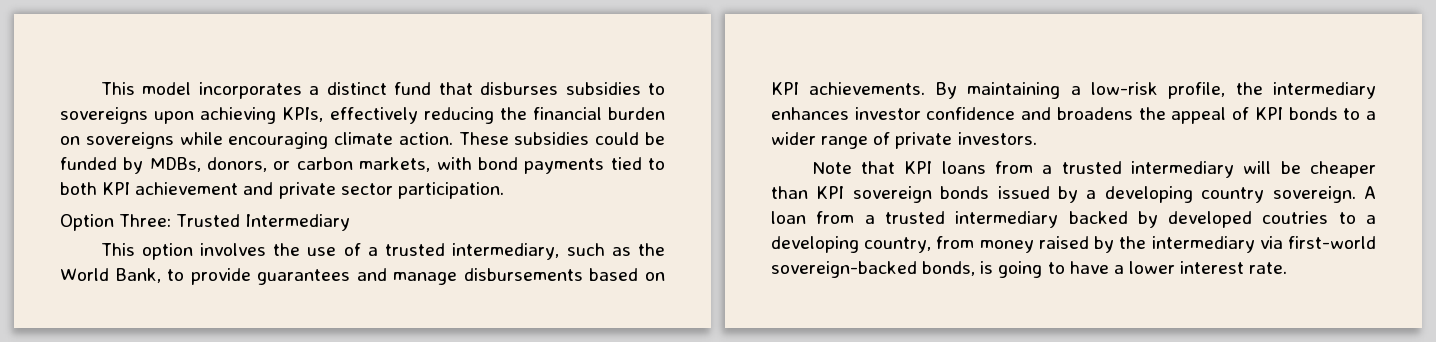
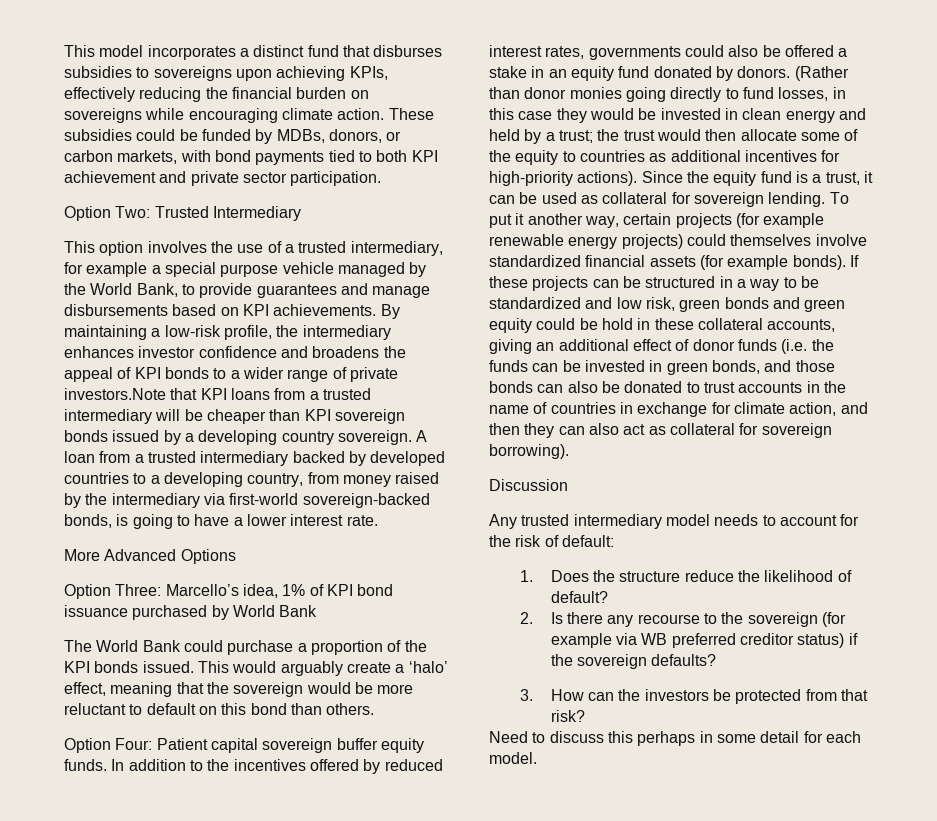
[119,214,172,227] Three: -> [115,206,151,218] Two:
[566,243,631,256] such as -> [64,262,427,277] for example a special purpose vehicle managed by
[957,132,1037,145] [811,162,852,174] investors. // Note -> [64,388,166,400] investors.Note
[1262,211,1329,224] coutries -> [64,472,129,484] countries
(1288, 268) none -> [64,549,236,564] [64,584,394,599] [64,605,318,620] [64,640,427,655] [64,661,448,676] [64,682,414,697] [64,703,375,715] [64,738,424,753] [64,759,443,774] [489,45,848,60] [489,66,849,81] [489,87,846,102] [489,108,866,123] [489,129,859,144] [489,150,841,165] [489,171,873,186] [489,192,849,207] [489,213,825,228] [489,234,867,249] [489,255,859,270] [489,276,819,291] [489,297,846,312] [489,318,836,333] [489,339,834,354] [489,360,835,375] [489,381,846,393] [489,402,868,417] [489,423,832,438] [489,444,569,459] [489,479,568,491] [489,514,860,529] [489,535,614,547] [519,570,852,582] [550,591,608,603] [519,612,846,627] [550,633,858,648] [550,654,717,669] [519,689,868,704] [550,710,585,722] [489,731,861,746] [489,752,537,764] // More Advanced Options // Option Three: Marcello’s idea, 1% of KPI bond issuance purchased by World Bank // The World Bank could purchase a proportion of the KPI bonds issued. This would arguably create a ‘halo’ effect, meaning that the sovereign would be more reluctant to default on this bond than others. // Option Four: Patient capital sovereign buffer equity funds. In addition to the incentives offered by reduced interest rates, governments could also be offered a stake in an equity fund donated by donors. (Rather than donor monies going directly to fund losses, in this case they would be invested in clean energy and held by a trust; the trust would then allocate some of the equity to countries as additional incentives for high-priority actions). Since the equity fund is a trust, it can be used as collateral for sovereign lending. To put it another way, certain projects (for example renewable energy projects) could themselves involve standardized financial assets (for example bonds). If these projects can be structured in a way to be standardized and low risk, green bonds and green equity could be hold in these collateral accounts, giving an additional effect of donor funds (i.e. the funds can be invested in green bonds, and those bonds can also be donated to trust accounts in the name of countries in exchange for climate action, and then they can also act as collateral for sovereign borrowing). // Discussion // Any trusted intermediary model needs to account for the risk of default: // 1. Does the structure reduce the likelihood of default? // 2. Is there any recourse to the sovereign (for example via WB preferred creditor status) if the sovereign defaults? // 3. How can the investors be protected from that risk? // Need to discuss this perhaps in some detail for each model.

